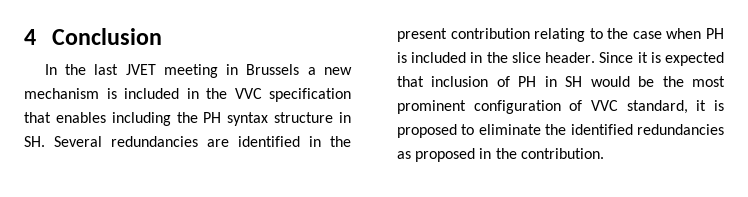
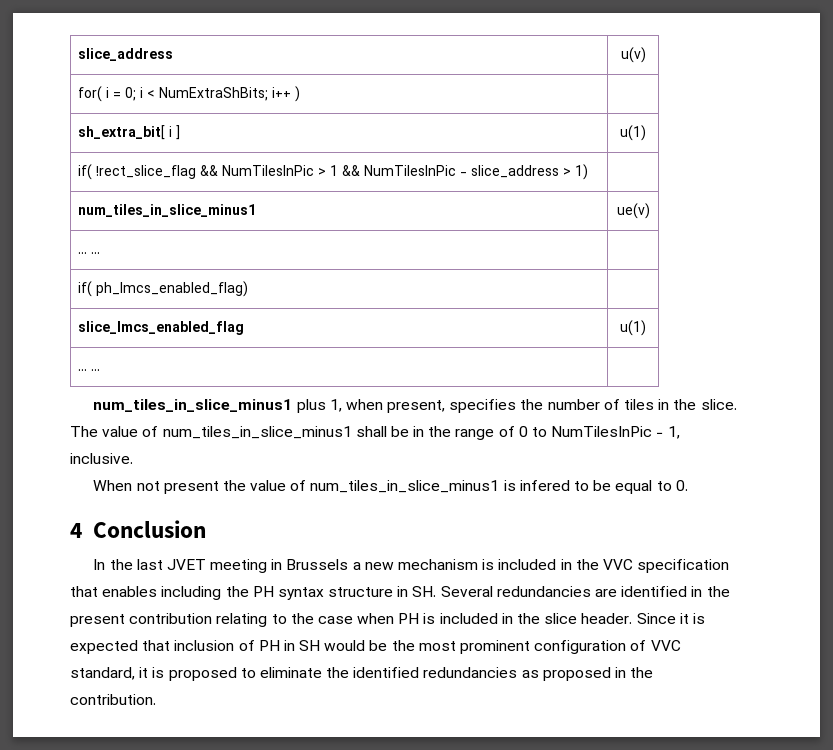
(24, 37) none -> [78,48,174,61] [620,47,646,63] [78,86,301,102] [78,125,181,140] [620,125,646,141] [78,164,589,180] [78,204,257,217] [616,203,650,219] [78,252,101,254] [78,281,249,297] [78,321,245,335] [620,320,646,336] [78,369,101,371] [93,399,737,413] [70,426,680,440] [70,453,133,464] [93,480,688,494] slice_address | u(v) // for( i = 0; i < NumExtraShBits; i++ ) | // sh_extra_bit[ i ] | u(1) // if( !rect_slice_flag && NumTilesInPic > 1 && NumTilesInPic - slice_address > 1) | // num_tiles_in_slice_minus1 | ue(v) // … … | // if( ph_lmcs_enabled_flag) | // slice_lmcs_enabled_flag | u(1) // … … | // num_tiles_in_slice_minus1 plus 1, when present, specifies the number of tiles in the slice. The value of num_tiles_in_slice_minus1 shall be in the range of 0 to NumTilesInPic − 1, inclusive. // When not present the value of num_tiles_in_slice_minus1 is infered to be equal to 0. //

